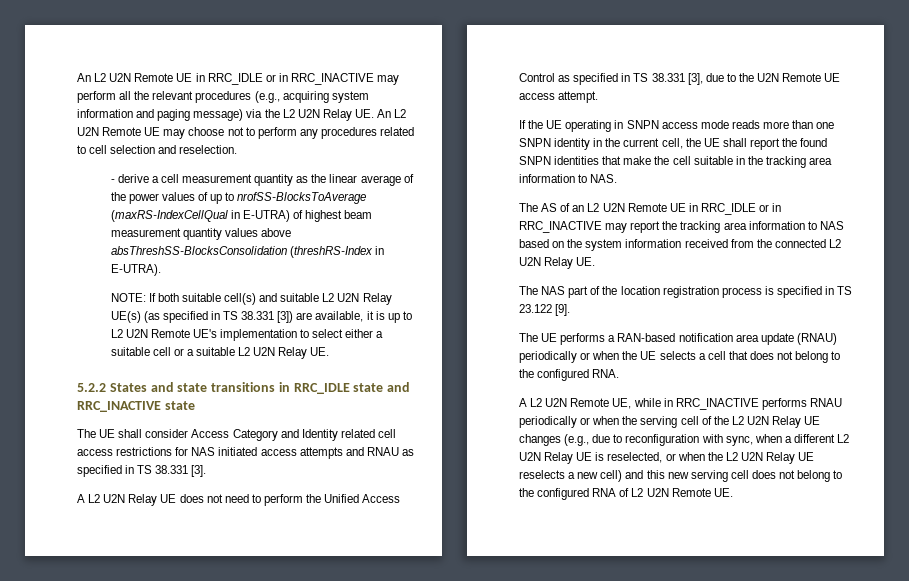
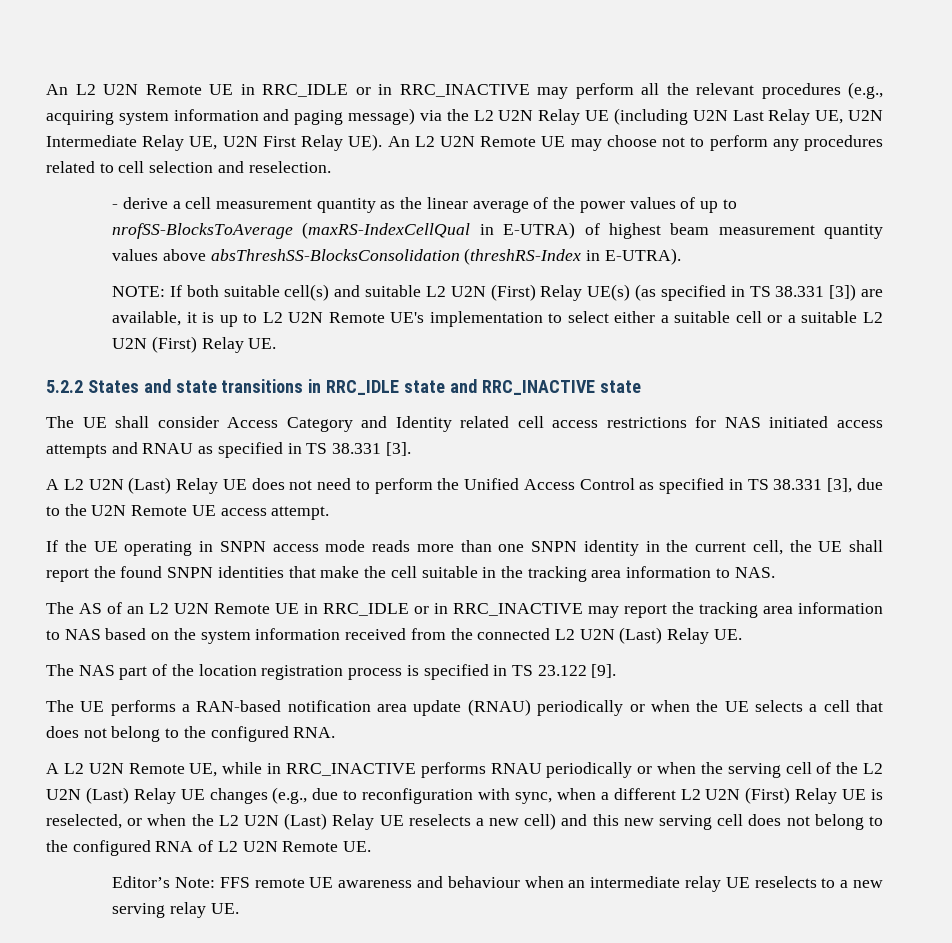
[354,109,374,118] UE. -> [585,108,884,125] [46,134,383,151] UE (including U2N Last Relay UE, U2N Intermediate Relay UE, U2N First Relay UE).
(360, 297) none -> [490,284,536,301] (First)
(276, 351) none -> [151,336,197,353] (First)
(126, 498) none -> [128,477,172,494] (Last)
(541, 261) none -> [619,627,663,644] (Last)
(769, 420) none -> [85,787,129,804] (Last)
(541, 456) none -> [745,787,791,804] (First)
(763, 456) none -> [284,813,328,830] (Last)
(733, 492) none -> [112,876,883,892] [112,902,239,918] // Editor’s Note: FFS remote UE awareness and behaviour when an intermediate relay UE reselects to a new serving relay UE.

